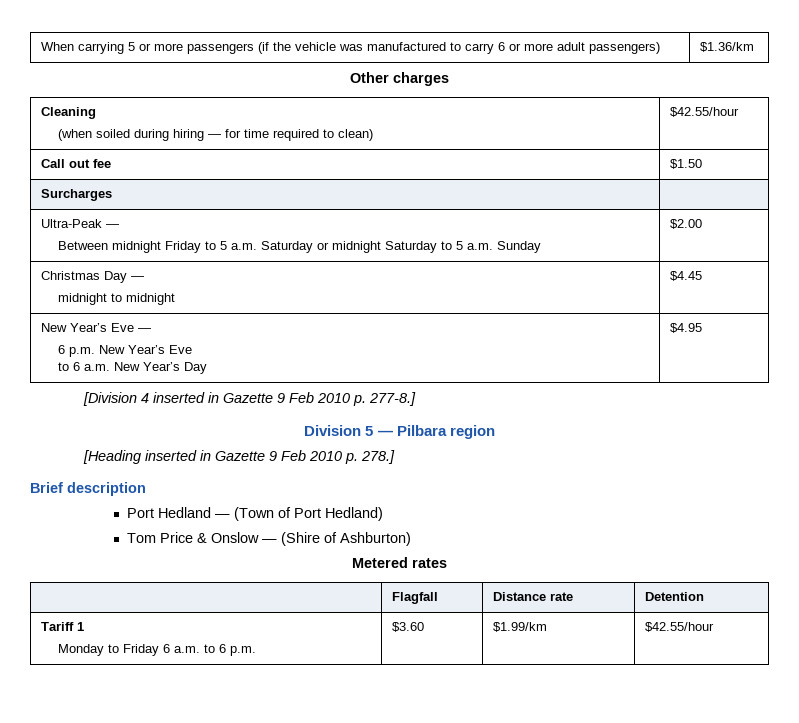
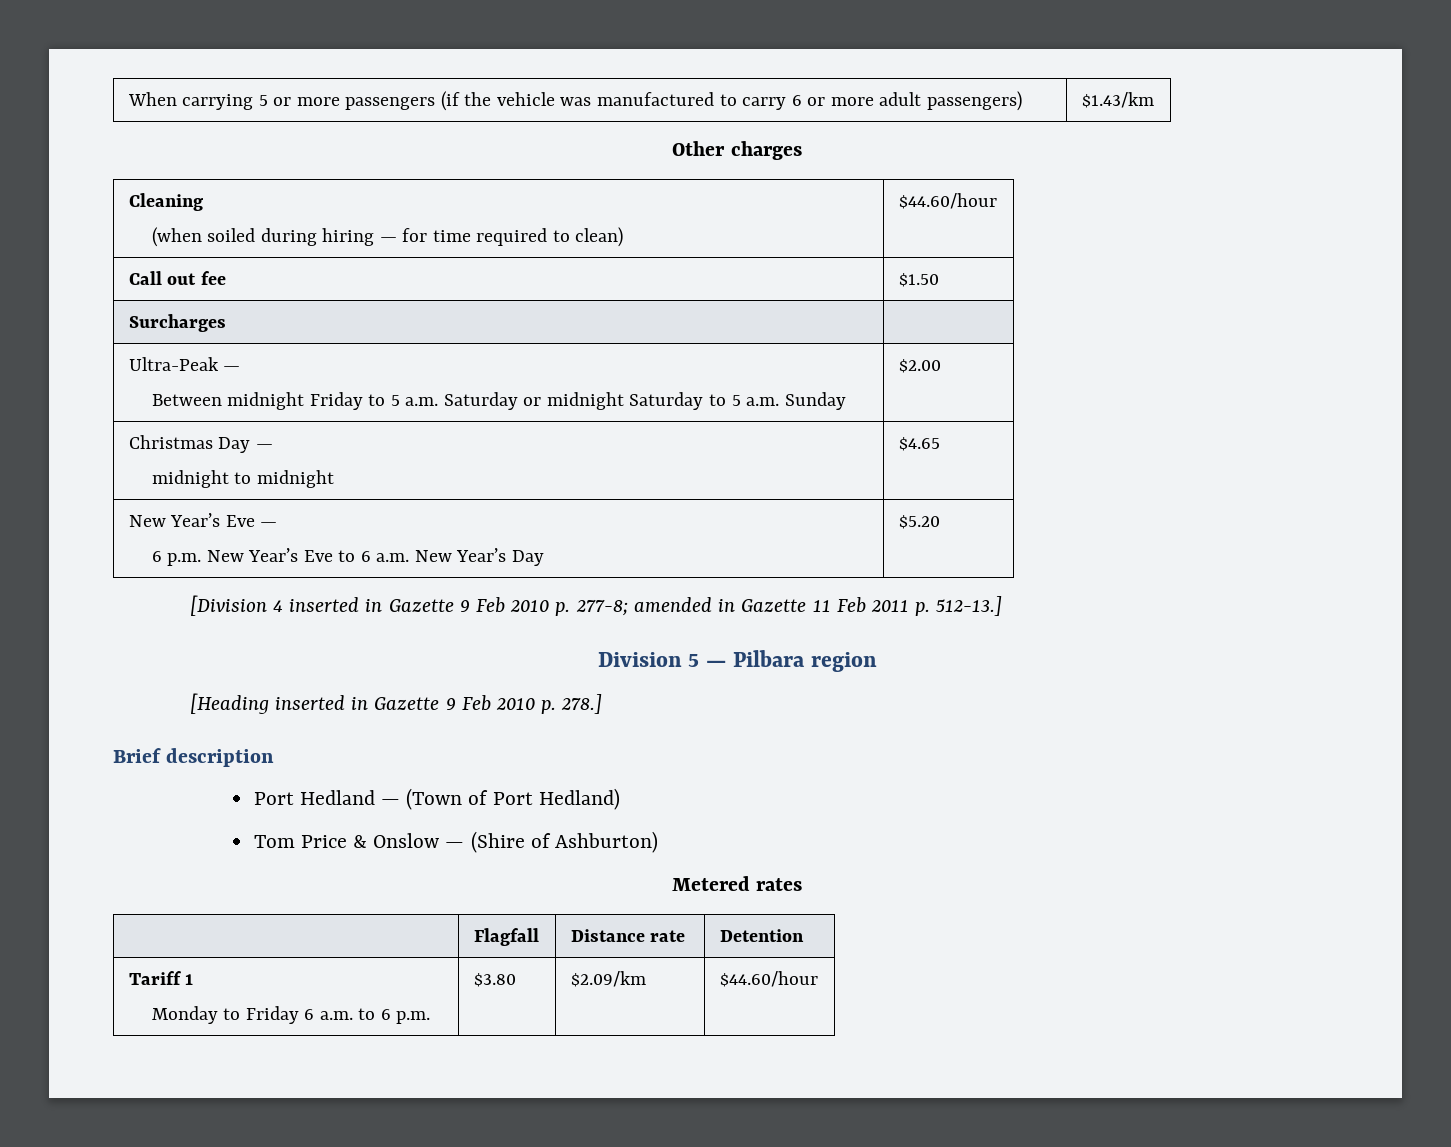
[700,42,755,52] $1.36/km -> [1081,92,1154,108] $1.43/km
[670,107,740,117] $42.55/hour -> [898,193,997,209] $44.60/hour
[670,271,703,281] $4.45 -> [898,437,940,451] $4.65
(192, 349) // -> (333, 556) none
[670,323,703,333] $4.95 -> [898,515,940,529] $5.20
[369,392,417,406] 277-8.] -> [575,596,1003,616] 277-8; amended in Gazette 11 Feb 2011 p. 512-13.]
[392,622,425,632] [493,622,548,632] [645,622,715,632] $3.60 | $1.99/km | $42.55/hour -> [473,973,516,987] [570,971,646,987] [719,971,818,987] $3.80 | $2.09/km | $44.60/hour

